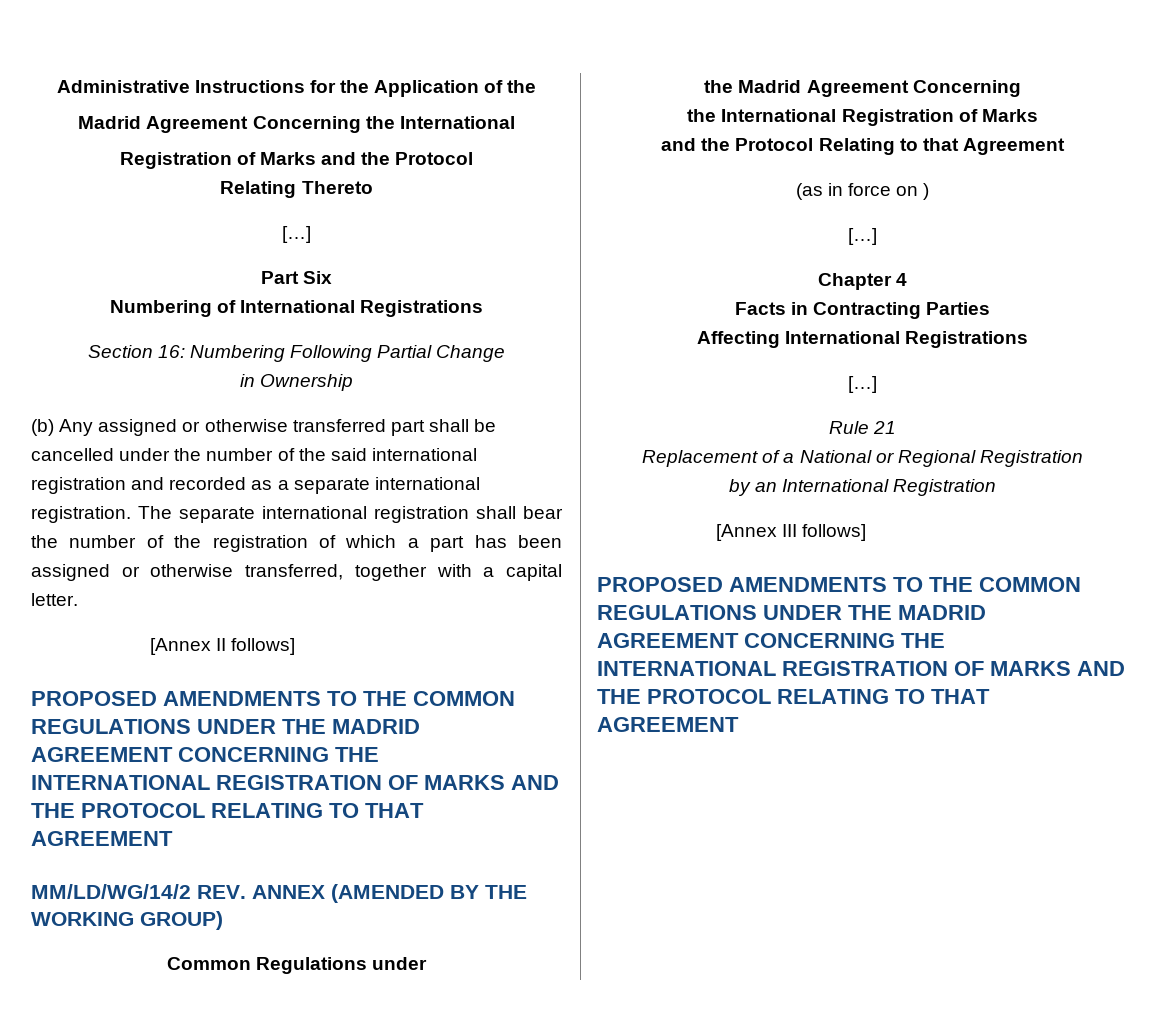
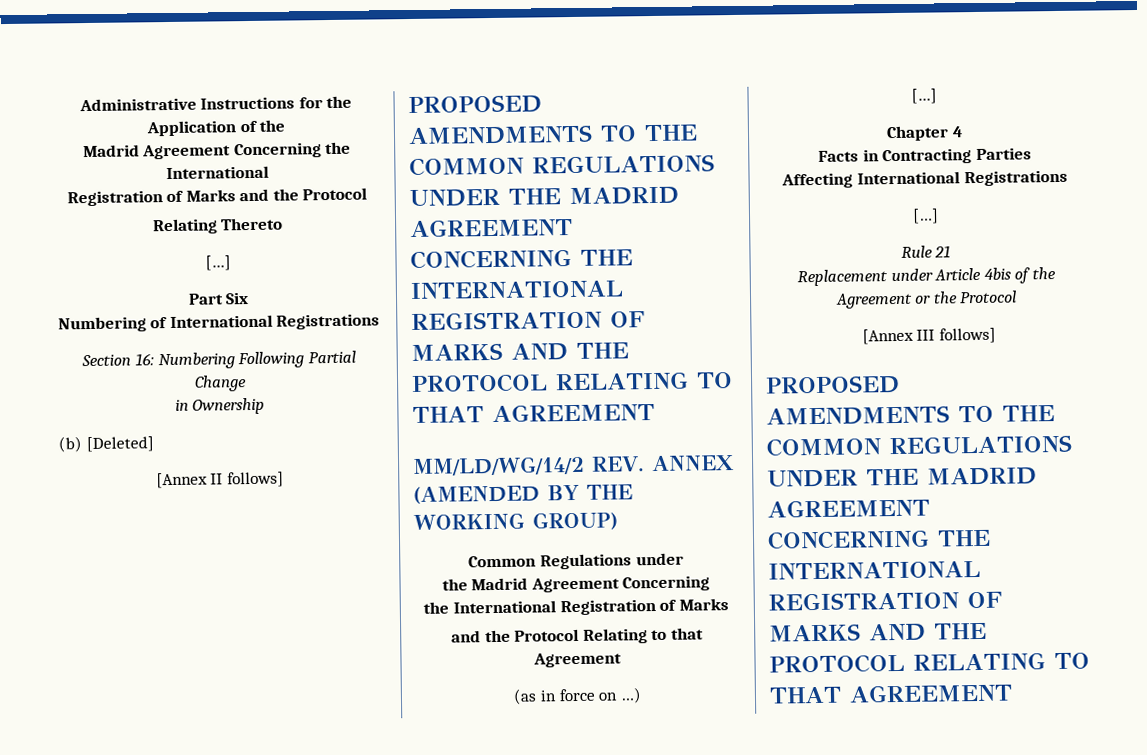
[59,419,497,436] [31,448,477,461] [31,477,480,494] [31,506,563,523] [31,535,562,552] [31,564,562,581] [31,593,78,606] Any assigned or otherwise transferred part shall be cancelled under the number of the said international registration and recorded as a separate international registration. The separate international registration shall bear the number of the registration of which a part has been assigned or otherwise transferred, together with a capital letter. -> [85,436,154,453] [Deleted]
[923,183,930,200] ) -> [619,687,642,704] …)
[762,450,1083,467] [728,479,997,496] of a National or Regional Registration // by an International Registration -> [890,267,1056,284] [834,290,1018,309] under Article 4bis of the Agreement or the Protocol

